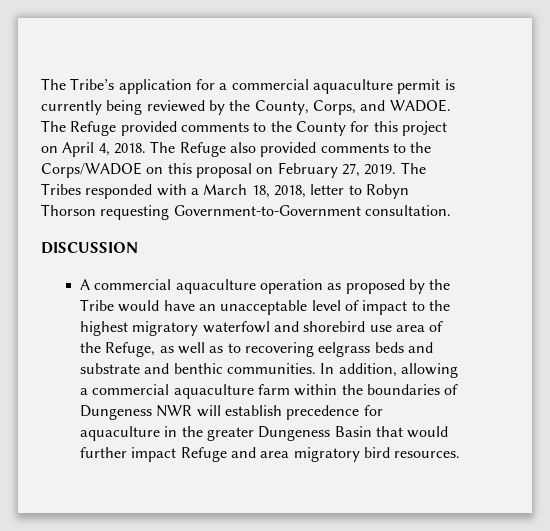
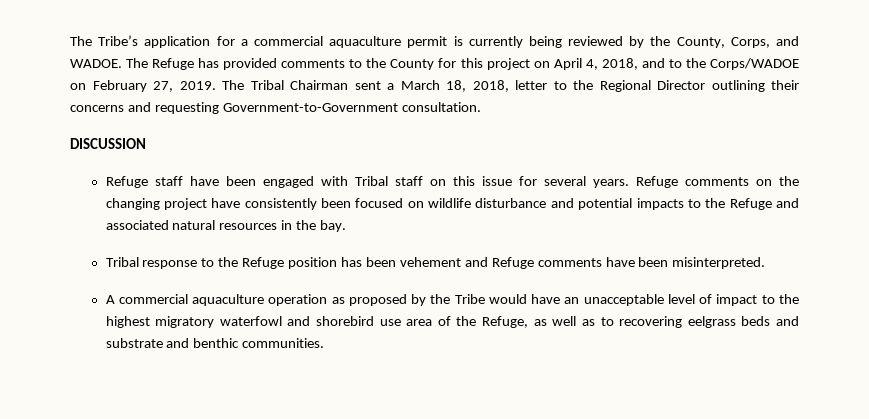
(117, 128) none -> [198,58,220,68] has
[113,141,389,157] 2018. The Refuge also provided comments -> [601,58,665,70] 2018, and
[167,163,274,178] this proposal on -> (86, 86) none
[41,183,187,199] Tribes responded with -> [250,80,381,90] Tribal Chairman sent
[365,184,409,199] [41,204,451,220] [41,242,138,254] Robyn Thorson requesting Government-to-Government consultation. // DISCUSSION -> [573,80,799,92] [70,102,481,114] [70,138,146,149] [105,176,800,188] [105,198,800,210] [105,220,347,232] [105,257,766,269] the Regional Director outlining their concerns and requesting Government-to-Government consultation. // DISCUSSION // Refuge staff have been engaged with Tribal staff on this issue for several years. Refuge comments on the changing project have consistently been focused on wildlife disturbance and potential impacts to the Refuge and associated natural resources in the bay. // Tribal response to the Refuge position has been vehement and Refuge comments have been misinterpreted.
[320,363,459,378] [80,384,459,399] [80,405,383,420] [80,426,449,441] [80,447,461,462] In addition, allowing a commercial aquaculture farm within the boundaries of Dungeness NWR will establish precedence for aquaculture in the greater Dungeness Basin that would further impact Refuge and area migratory bird resources. -> (325, 343) none

